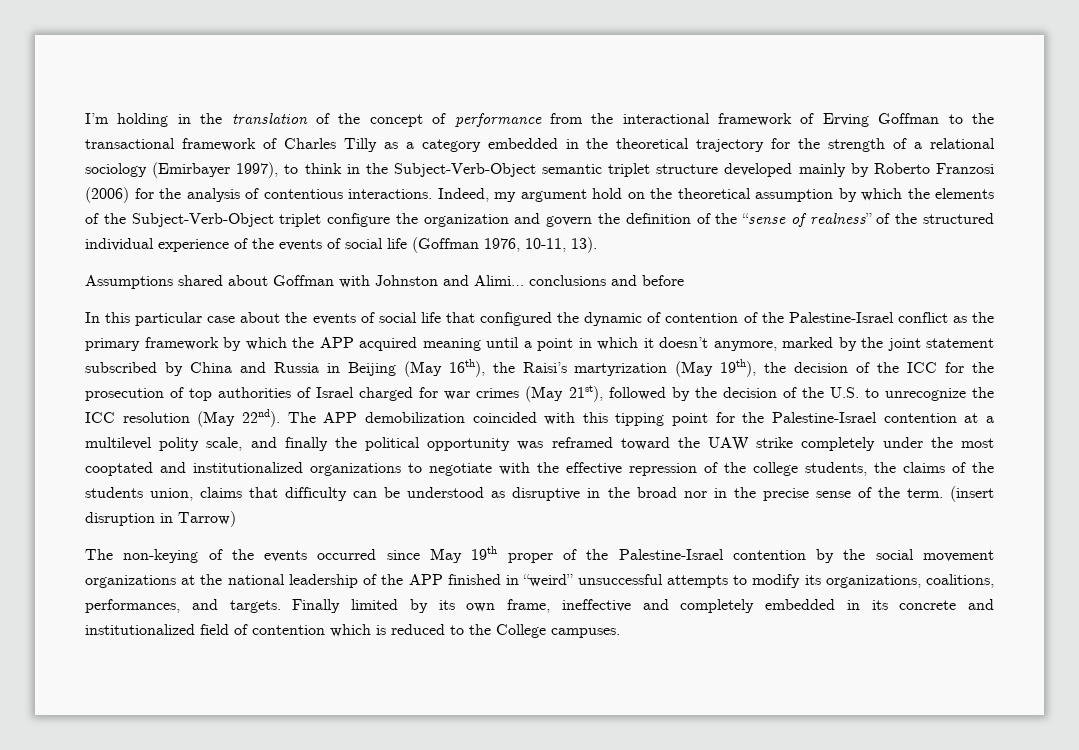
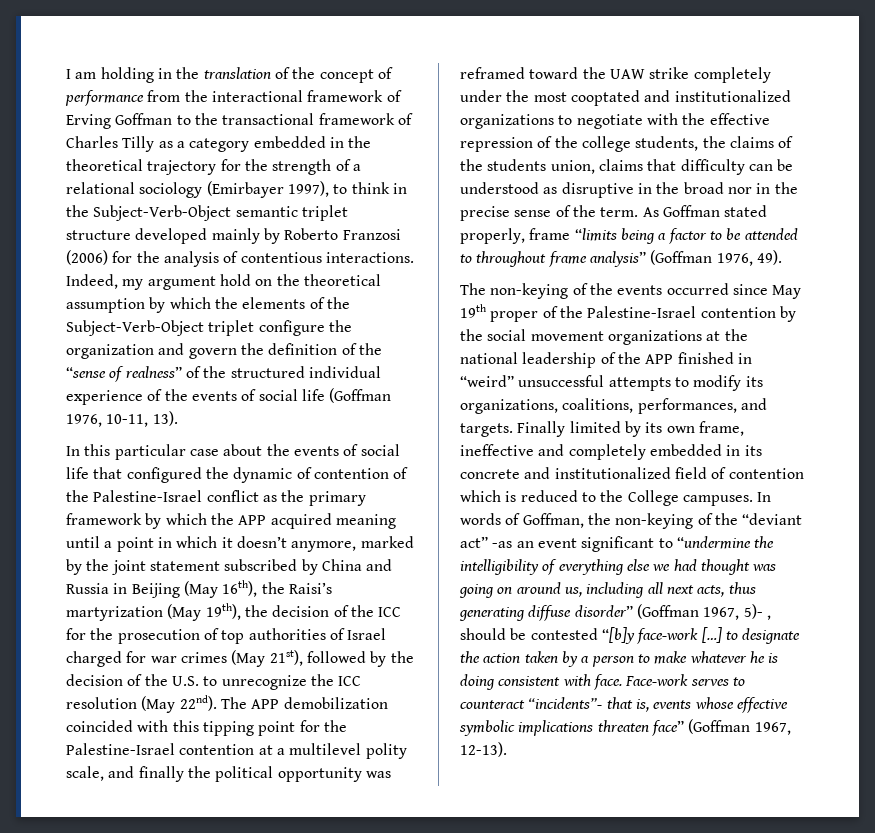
[85,113,109,124] I’m -> [66,69,97,79] I am
[85,275,684,289] // Assumptions shared about Goffman with Johnston and Alimi… conclusions and before -> (178, 418) none
[949,486,994,502] [85,511,236,527] (insert disruption in Tarrow) -> [642,205,768,217] [460,228,798,244] [460,250,782,267] As Goffman stated properly, frame “limits being a factor to be attended to throughout frame analysis” (Goffman 1976, 49).
(620, 633) none -> [757,492,772,502] [460,513,803,529] [460,536,775,552] [460,559,777,575] [459,582,756,598] [459,604,771,621] [460,627,801,644] [460,651,779,667] [460,674,745,690] [460,697,788,713] [459,719,791,736] [460,742,507,757] In words of Goffman, the non-keying of the “deviant act” -as an event significant to “undermine the intelligibility of everything else we had thought was going on around us, including all next acts, thus generating diffuse disorder” (Goffman 1967, 5)- , should be contested “[b]y face-work […] to designate the action taken by a person to make whatever he is doing consistent with face. Face-work serves to counteract “incidents”- that is, events whose effective symbolic implications threaten face” (Goffman 1967, 12-13).

